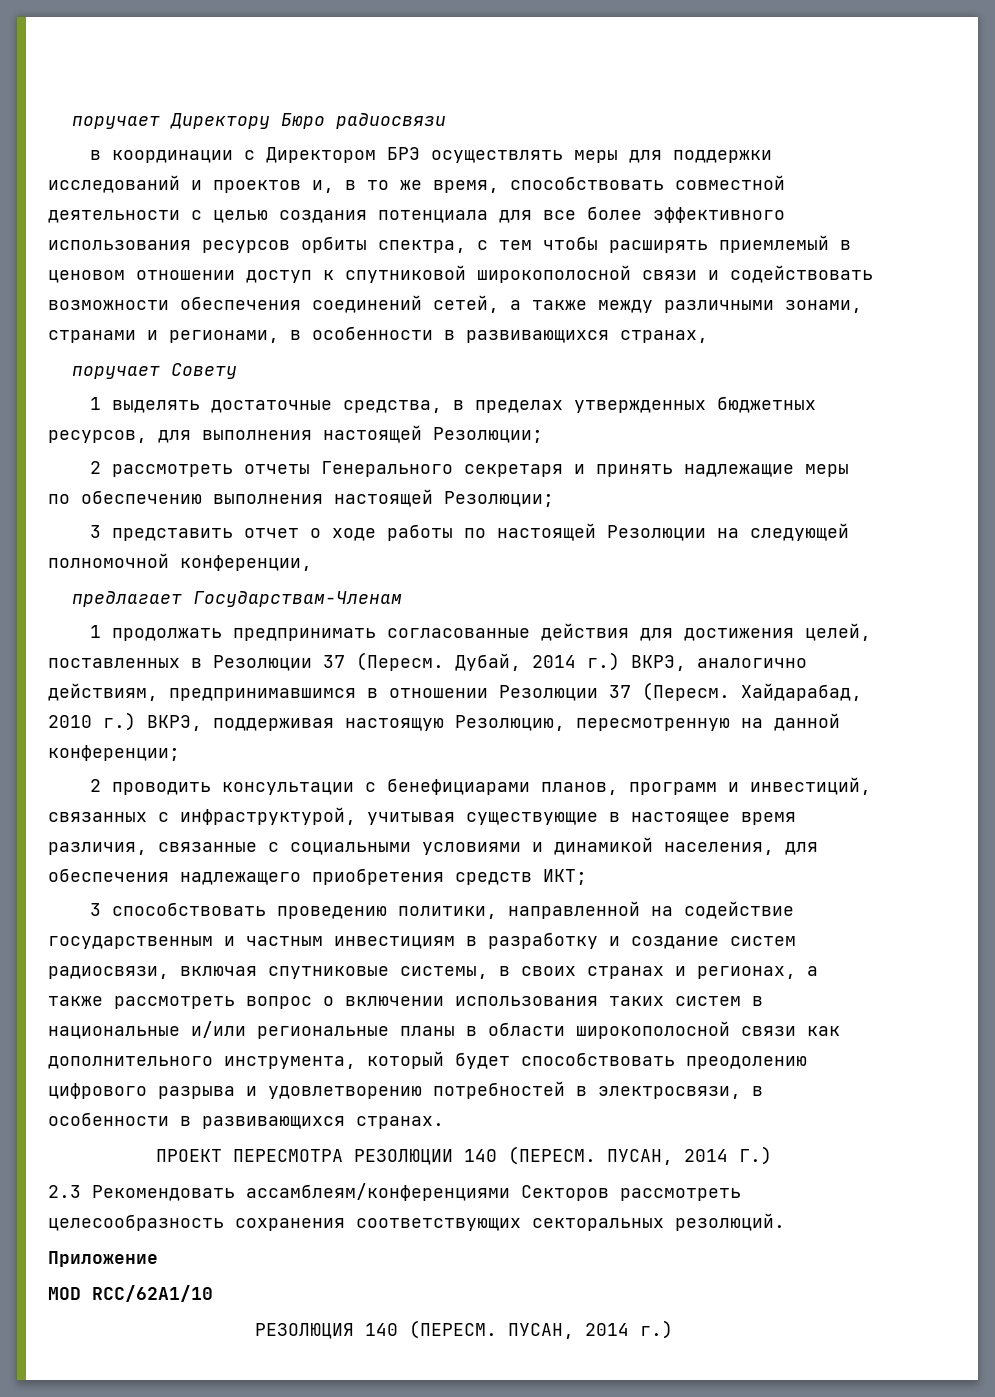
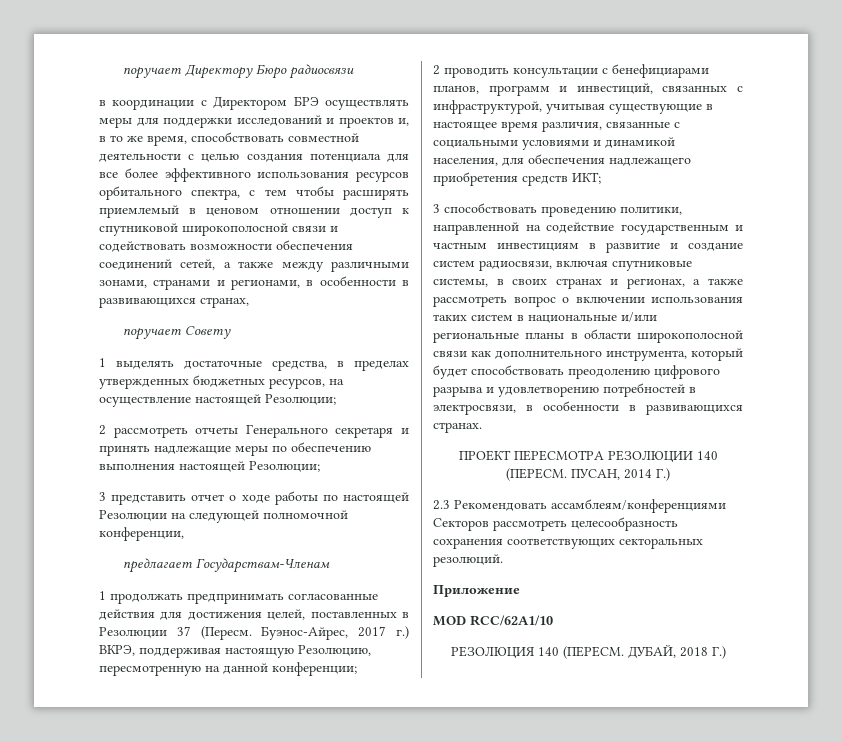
[301,236,367,253] орбиты -> [99,186,182,200] орбитального
[158,430,312,443] для выполнения -> [329,379,344,385] [99,396,191,407] на осуществление
[455,652,807,671] [48,682,862,701] [48,715,92,728] Дубай, 2014 г.) ВКРЭ, аналогично действиям, предпринимавшимся в отношении Резолюции 37 (Пересм. Хайдарабад, 2010 -> [261,626,387,640] Буэнос-Айрес, 2017
[488,932,598,949] разработку -> [606,242,660,253] развитие
[507,1320,673,1339] ПУСАН, 2014 г.) -> [627,644,726,659] ДУБАЙ, 2018 Г.)

